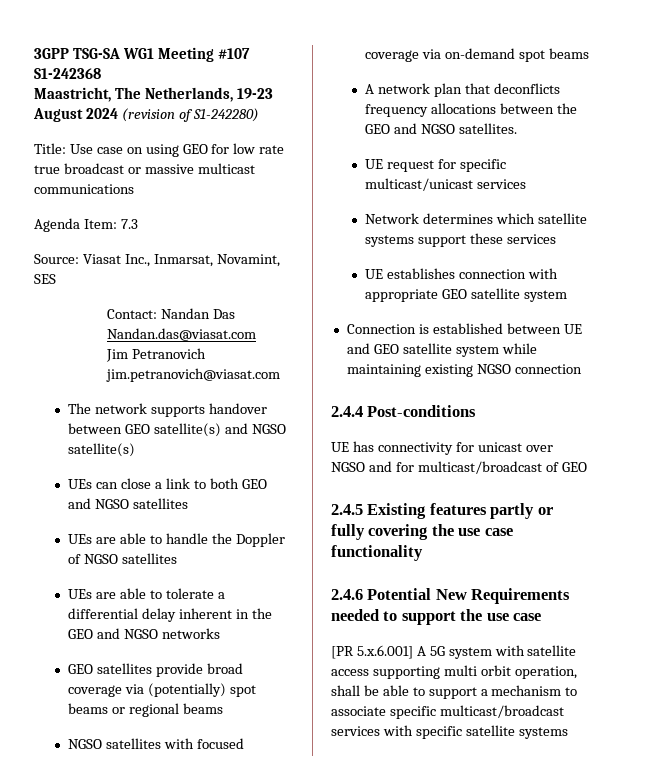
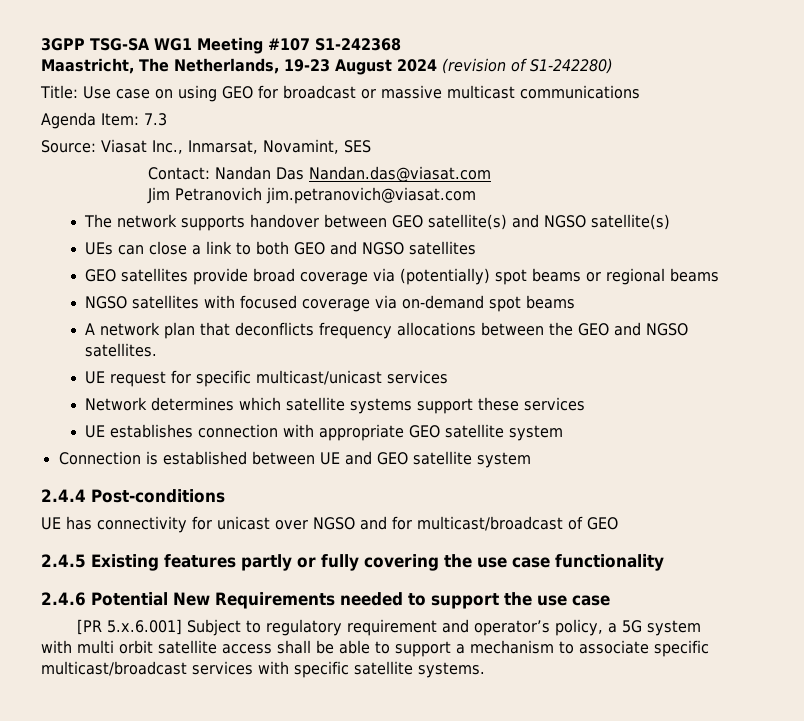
[233,143,285,154] [34,165,60,174] low rate true -> (278, 92) none
[68,533,285,547] [68,553,178,564] [68,588,225,599] [68,608,272,622] [68,628,220,639] // UEs are able to handle the Doppler of NGSO satellites // UEs are able to tolerate a differential delay inherent in the GEO and NGSO networks -> (477, 248) none
[501,343,537,354] [346,364,582,377] while maintaining existing NGSO connection -> (531, 460) none
[416,645,577,659] [331,665,577,679] A 5G system with satellite access supporting multi orbit operation, -> [186,619,701,636] [41,640,272,654] Subject to regulatory requirement and operator’s policy, a 5G system with multi orbit satellite access
[518,727,568,739] systems -> [418,662,485,678] systems.

